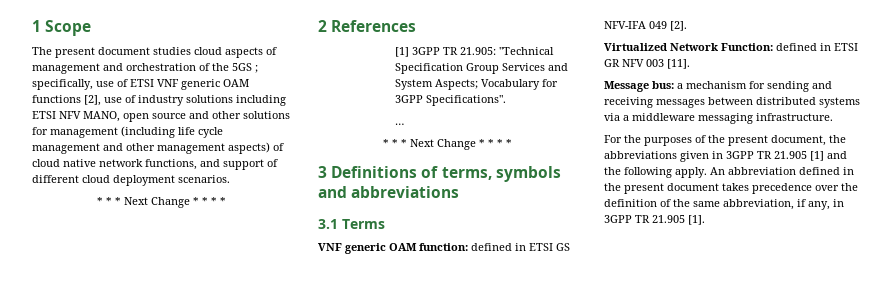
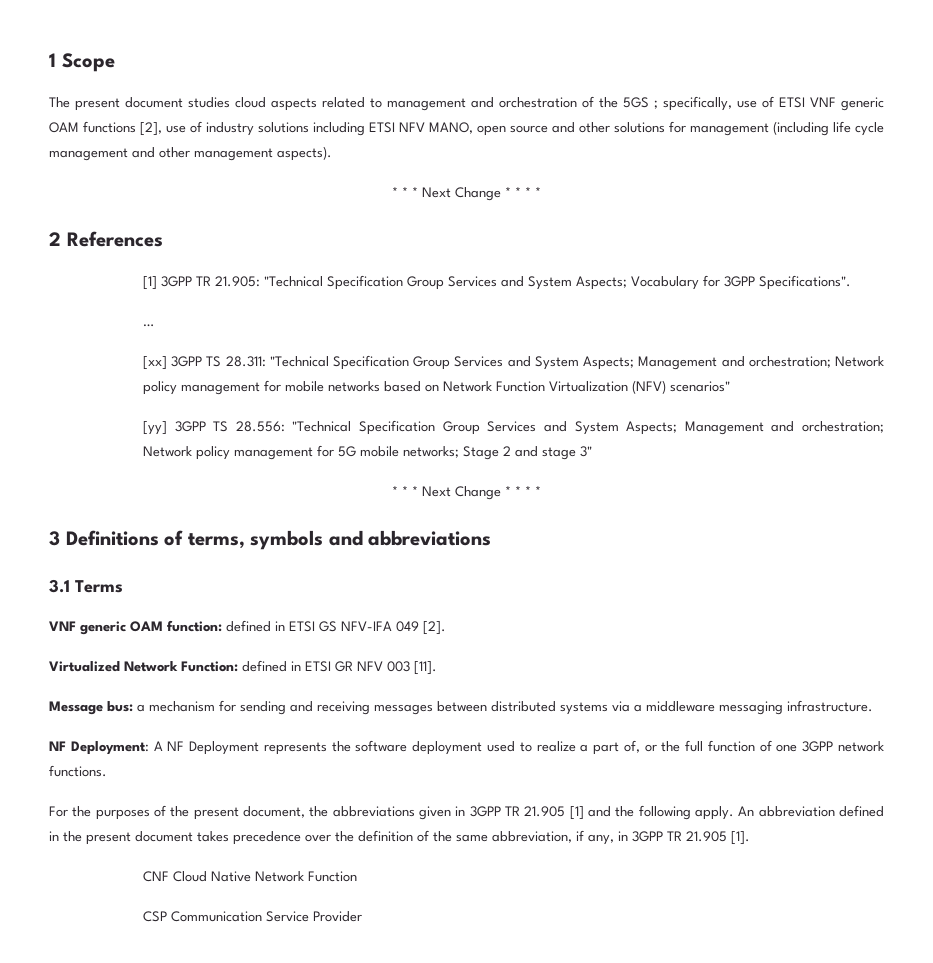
[266,47,277,55] of -> [322,97,382,108] related to
[228,142,284,154] [32,159,278,170] [32,175,230,186] aspects) of cloud native network functions, and support of different cloud deployment scenarios. -> [277,146,332,161] aspects).
(405, 124) none -> [142,355,884,370] [142,380,730,395] [142,420,884,435] [142,445,592,460] // [xx] 3GPP TS 28.311: "Technical Specification Group Services and System Aspects; Management and orchestration; Network policy management for mobile networks based on Network Function Virtualization (NFV) scenarios" // [yy] 3GPP TS 28.556: "Technical Specification Group Services and System Aspects; Management and orchestration; Network policy management for 5G mobile networks; Stage 2 and stage 3"
(833, 117) none -> [49,740,884,755] [49,765,107,777] // NF Deployment: A NF Deployment represents the software deployment used to realize a part of, or the full function of one 3GPP network functions.
(705, 220) none -> [142,871,357,882] [142,911,362,922] // CNF Cloud Native Network Function // CSP Communication Service Provider

